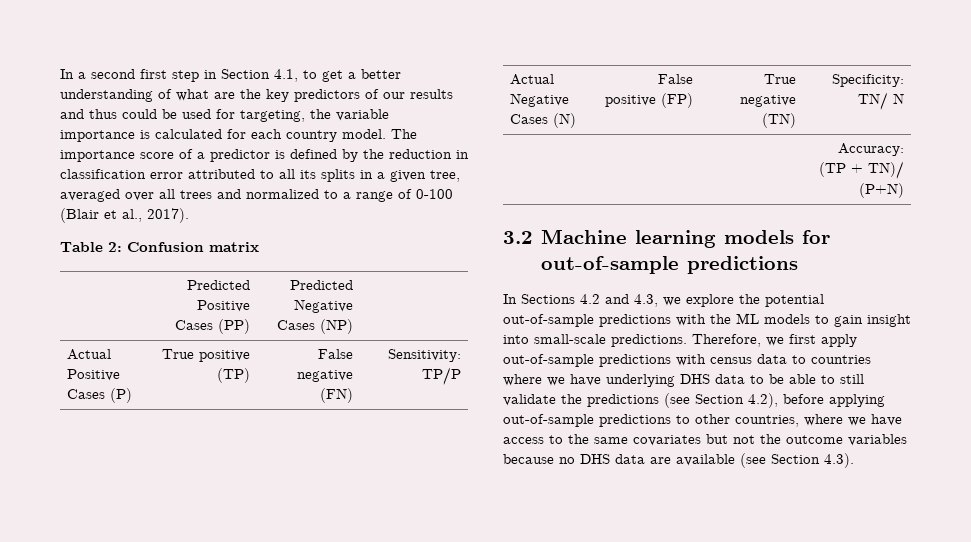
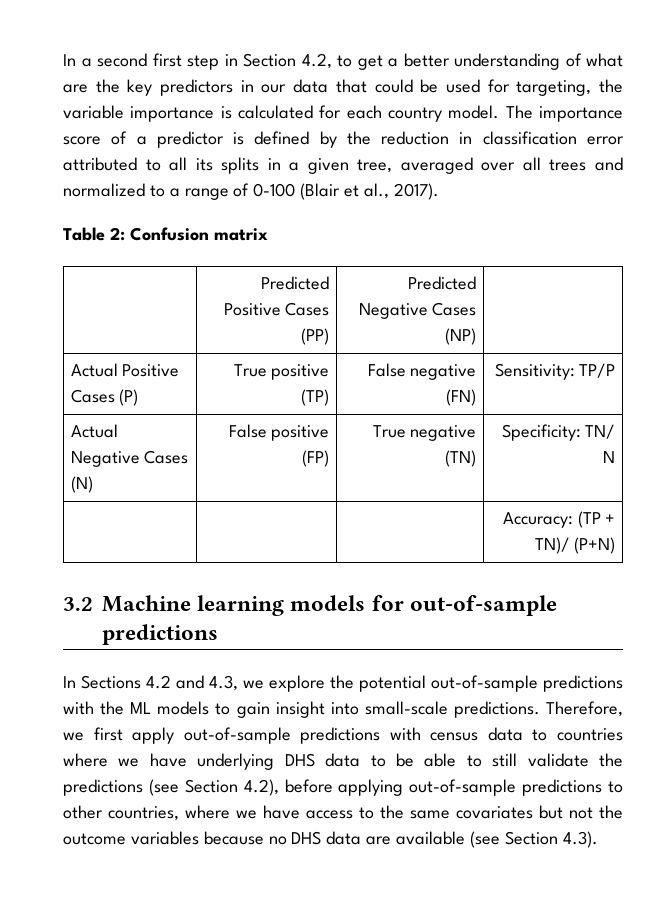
[274,69,298,82] 4.1, -> [301,53,332,69] 4.2,
[365,89,453,99] [60,109,117,119] of our results and thus -> [240,79,367,93] in our data that

